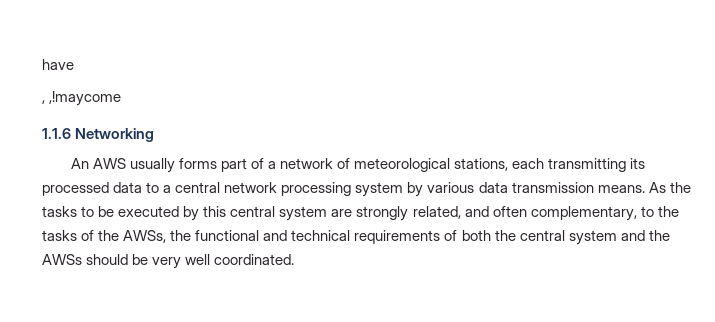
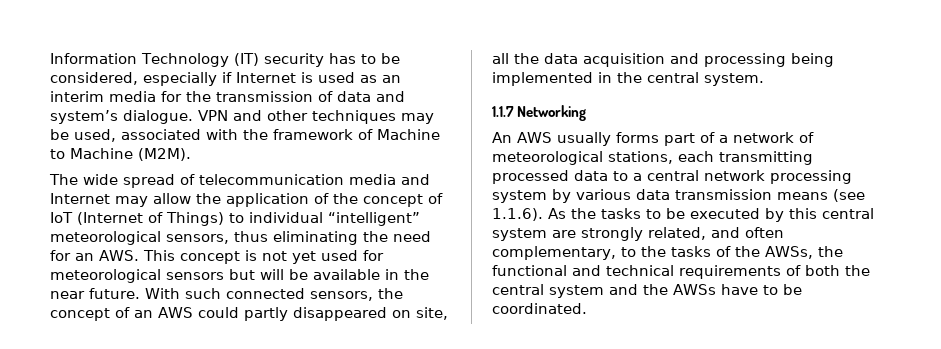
[42,59,74,70] [42,91,122,106] [42,128,71,139] have // , ,!maycome // 1.1.6 -> [50,53,400,67] [50,72,401,86] [50,91,405,102] [50,110,434,124] [50,129,440,142] [50,148,191,161] [49,174,430,188] [50,193,443,207] [50,212,420,226] [50,231,431,245] [50,250,384,264] [50,269,429,283] [50,288,403,301] [50,307,448,321] [492,53,834,67] [492,72,764,86] [492,106,514,117] Information Technology (IT) security has to be considered, especially if Internet is used as an interim media for the transmission of data and system’s dialogue. VPN and other techniques may be used, associated with the framework of Machine to Machine (M2M). // The wide spread of telecommunication media and Internet may allow the application of the concept of IoT (Internet of Things) to individual “intelligent” meteorological sensors, thus eliminating the need for an AWS. This concept is not yet used for meteorological sensors but will be available in the near future. With such connected sensors, the concept of an AWS could partly disappeared on site, all the data acquisition and processing being implemented in the central system. // 1.1.7
[630,158,646,169] its -> (813, 158) none
[597,185,645,193] means. -> [777,189,865,202] [492,208,543,221] means (see 1.1.6).
[86,254,211,269] should be very well -> [721,284,802,295] have to be

